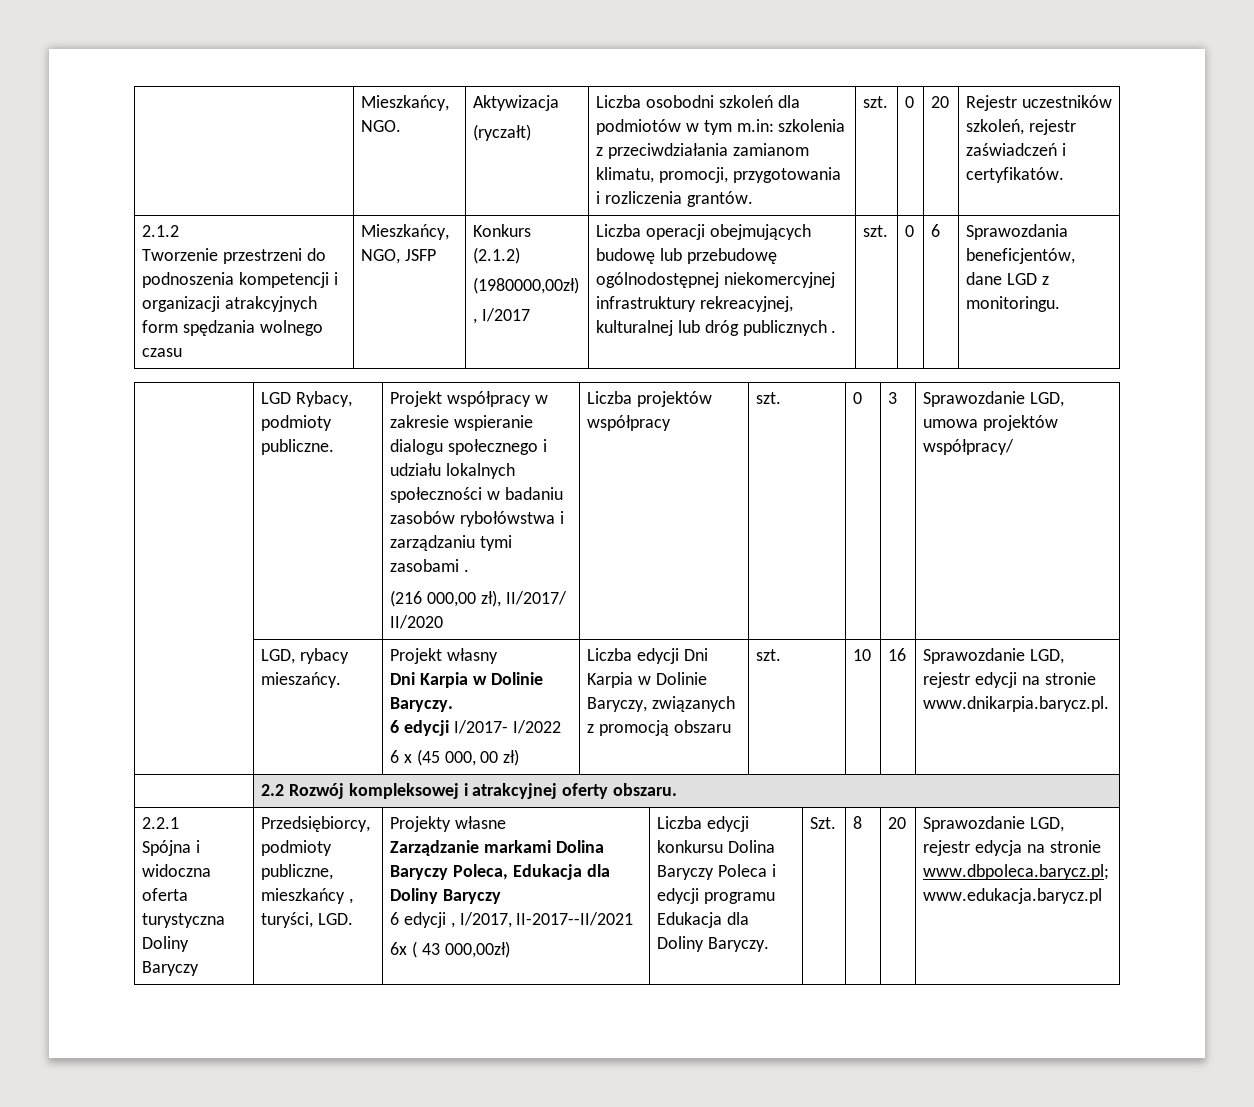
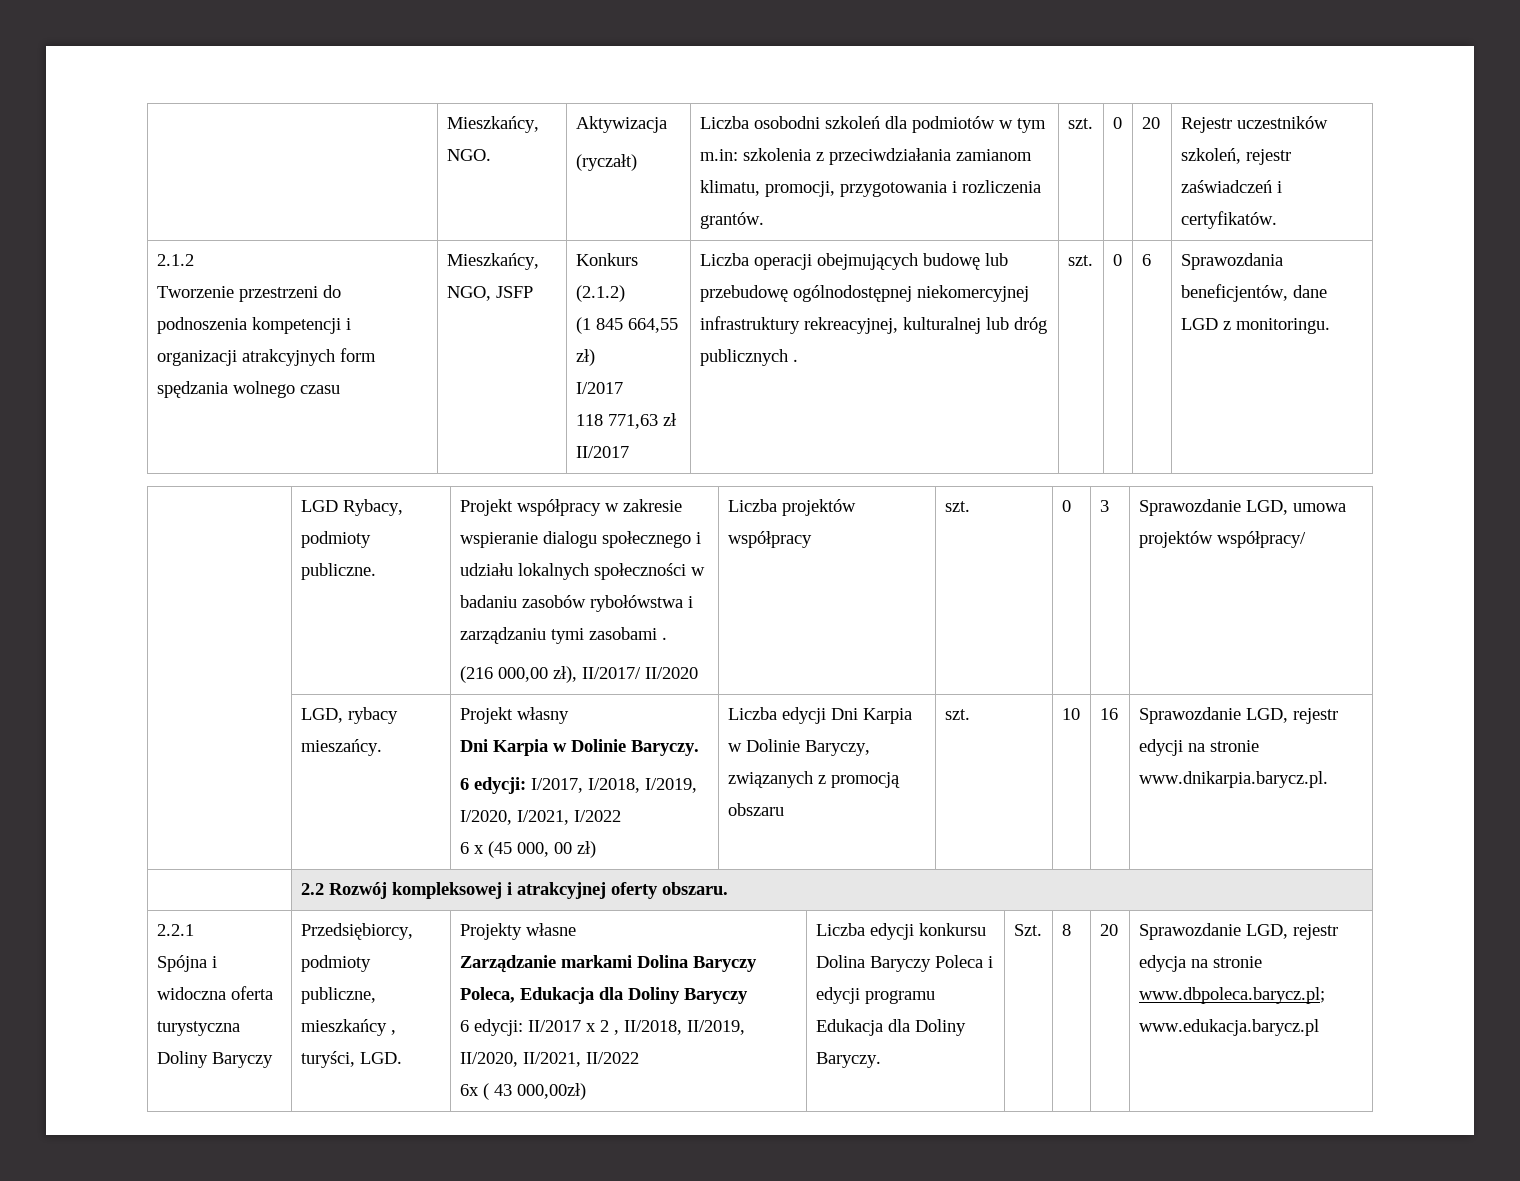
[473,277,580,294] [473,308,530,324] (1980000,00zł) // , I/2017 -> [575,317,678,334] [575,349,595,366] [575,382,623,394] [575,413,677,429] [575,446,629,458] (1 845 664,55 zł) // I/2017 // 118 771,63 zł II/2017
[403,720,508,736] edycji I/2017- -> [473,777,697,794] [459,810,569,825] edycji: I/2017, I/2018, I/2019, I/2020, I/2021,
[403,912,634,928] edycji , I/2017, II-2017--II/2021 -> [473,1019,745,1036] [459,1052,639,1067] edycji: II/2017 x 2 , II/2018, II/2019, II/2020, II/2021, II/2022

